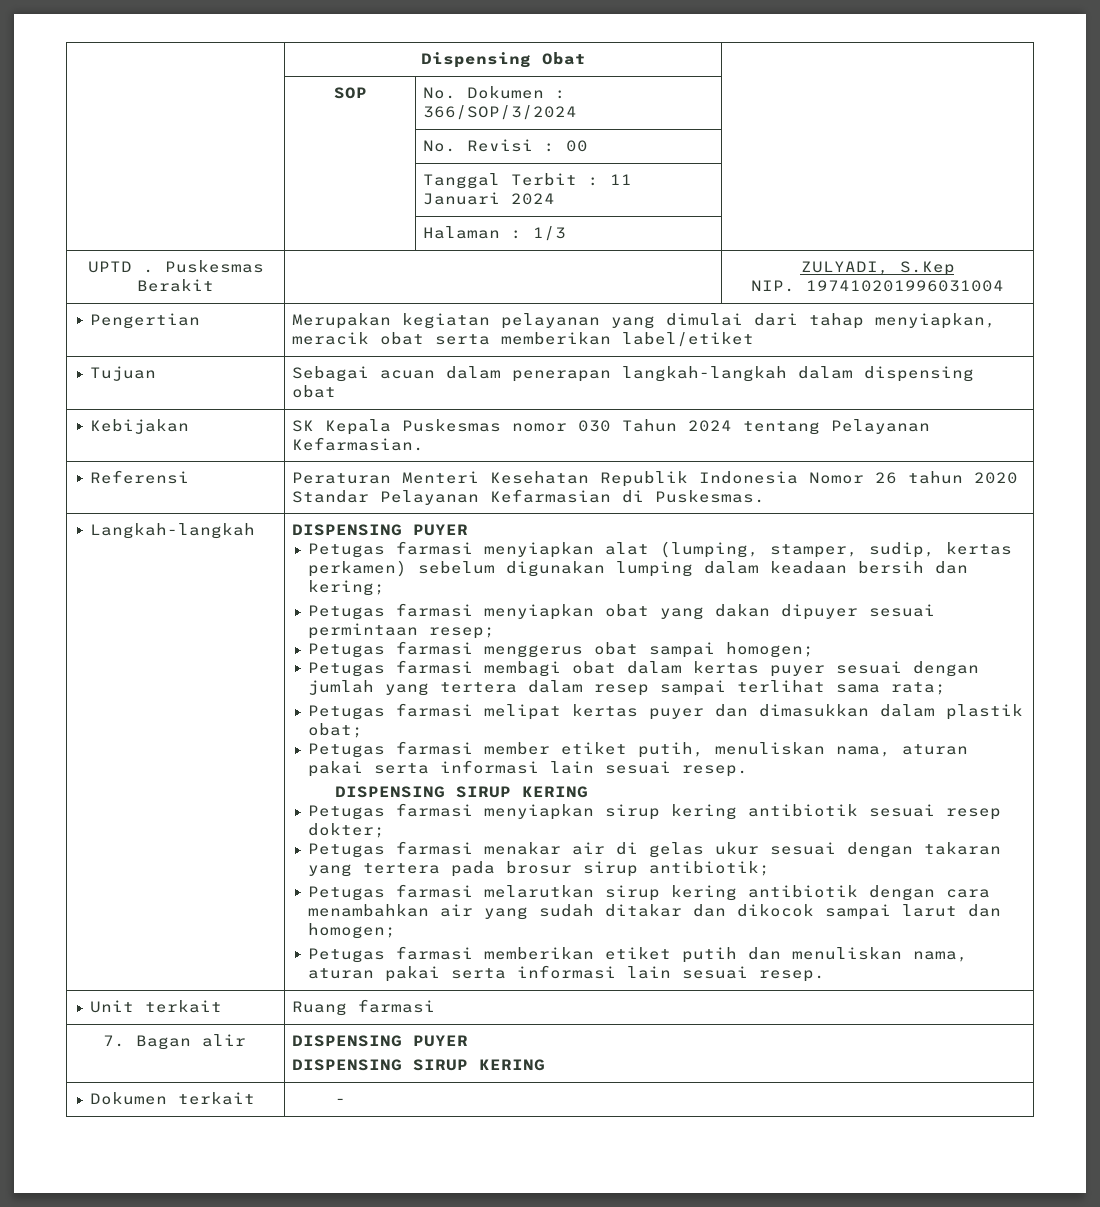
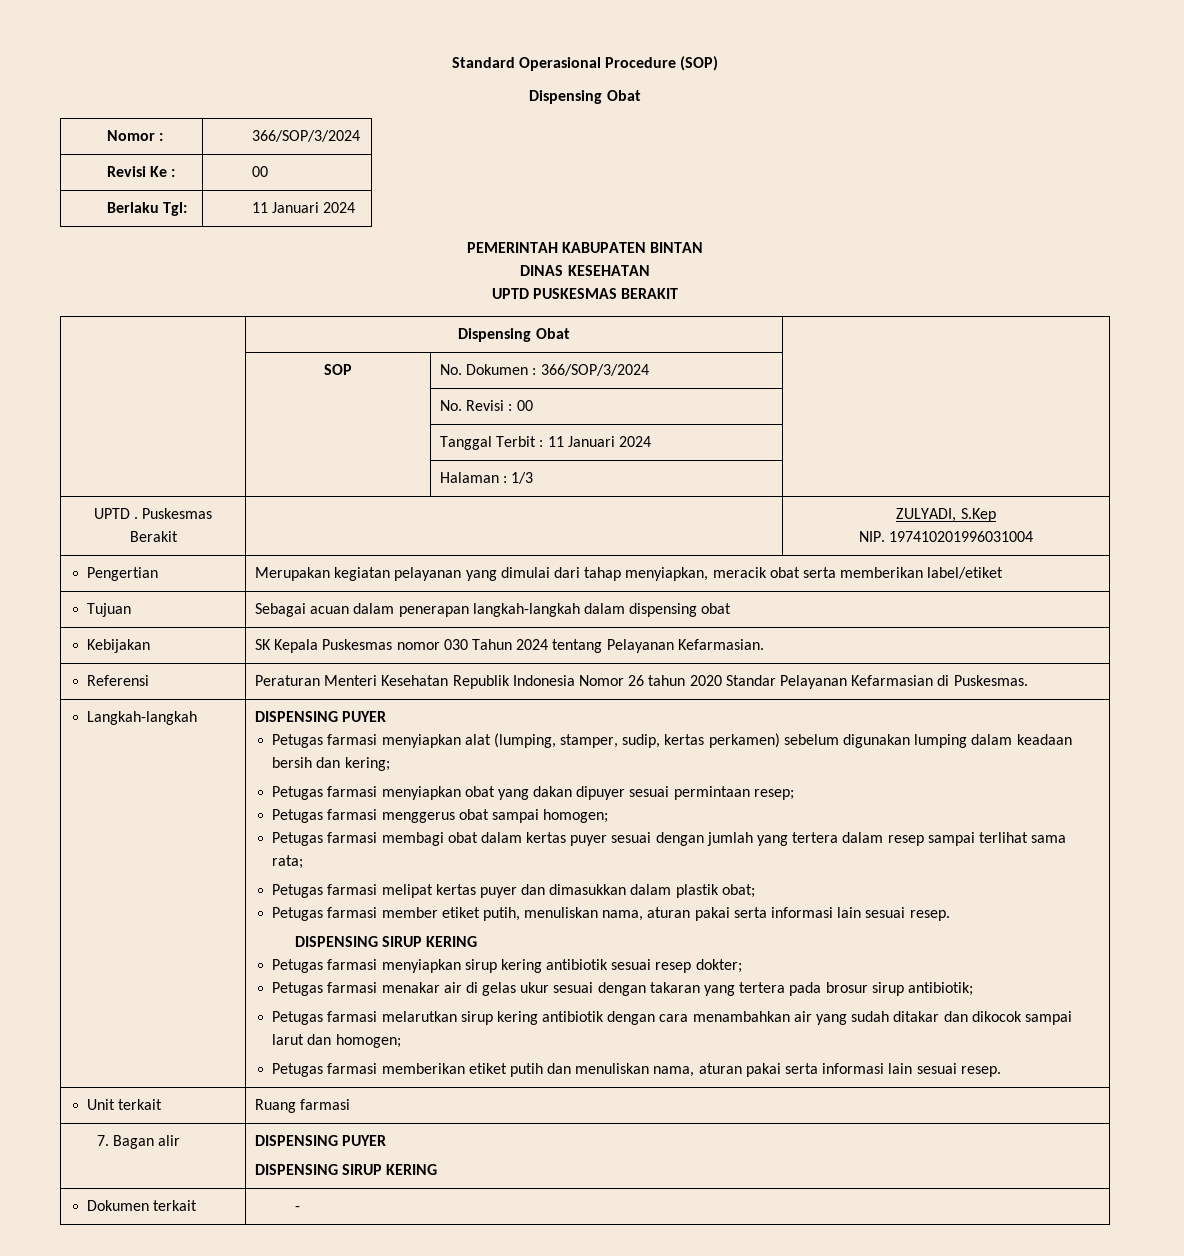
(420, 60) none -> [451,56,719,71] [529,90,641,104] [106,130,164,141] [251,130,360,142] [106,166,176,177] [251,166,268,177] [106,202,188,216] [251,202,356,213] [466,242,704,253] [520,265,650,276] [491,288,679,299] Standard Operasional Procedure (SOP) // Dispensing Obat // Nomor : | 366/SOP/3/2024 // Revisi Ke : | 00 // Berlaku Tgl: | 11 Januari 2024 // PEMERINTAH KABUPATEN BINTAN // DINAS KESEHATAN // UPTD PUSKESMAS BERAKIT //

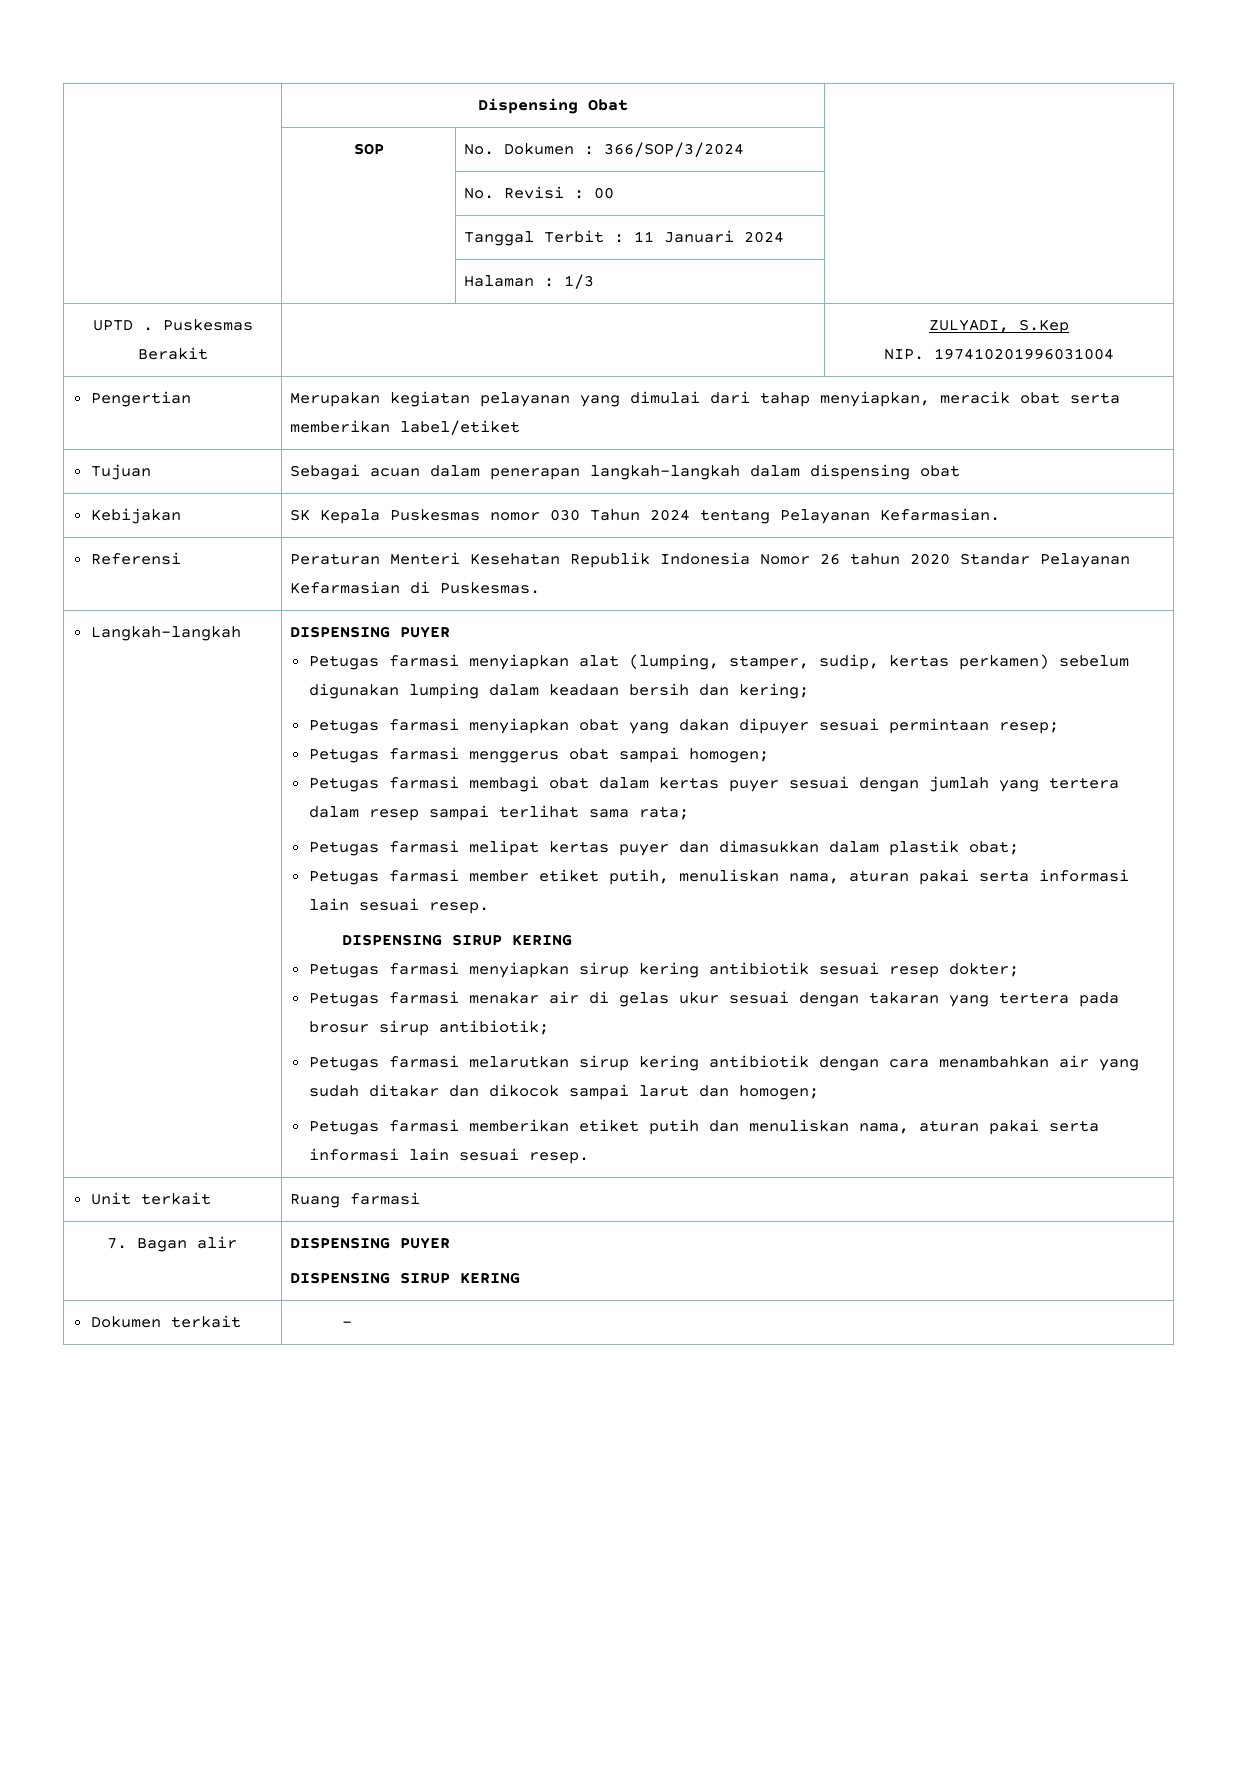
[451,56,719,71] [529,90,641,104] [106,130,164,141] [251,130,360,142] [106,166,176,177] [251,166,268,177] [106,202,188,216] [251,202,356,213] [466,242,704,253] [520,265,650,276] [491,288,679,299] Standard Operasional Procedure (SOP) // Dispensing Obat // Nomor : | 366/SOP/3/2024 // Revisi Ke : | 00 // Berlaku Tgl: | 11 Januari 2024 // PEMERINTAH KABUPATEN BINTAN // DINAS KESEHATAN // UPTD PUSKESMAS BERAKIT // -> (478, 106) none

